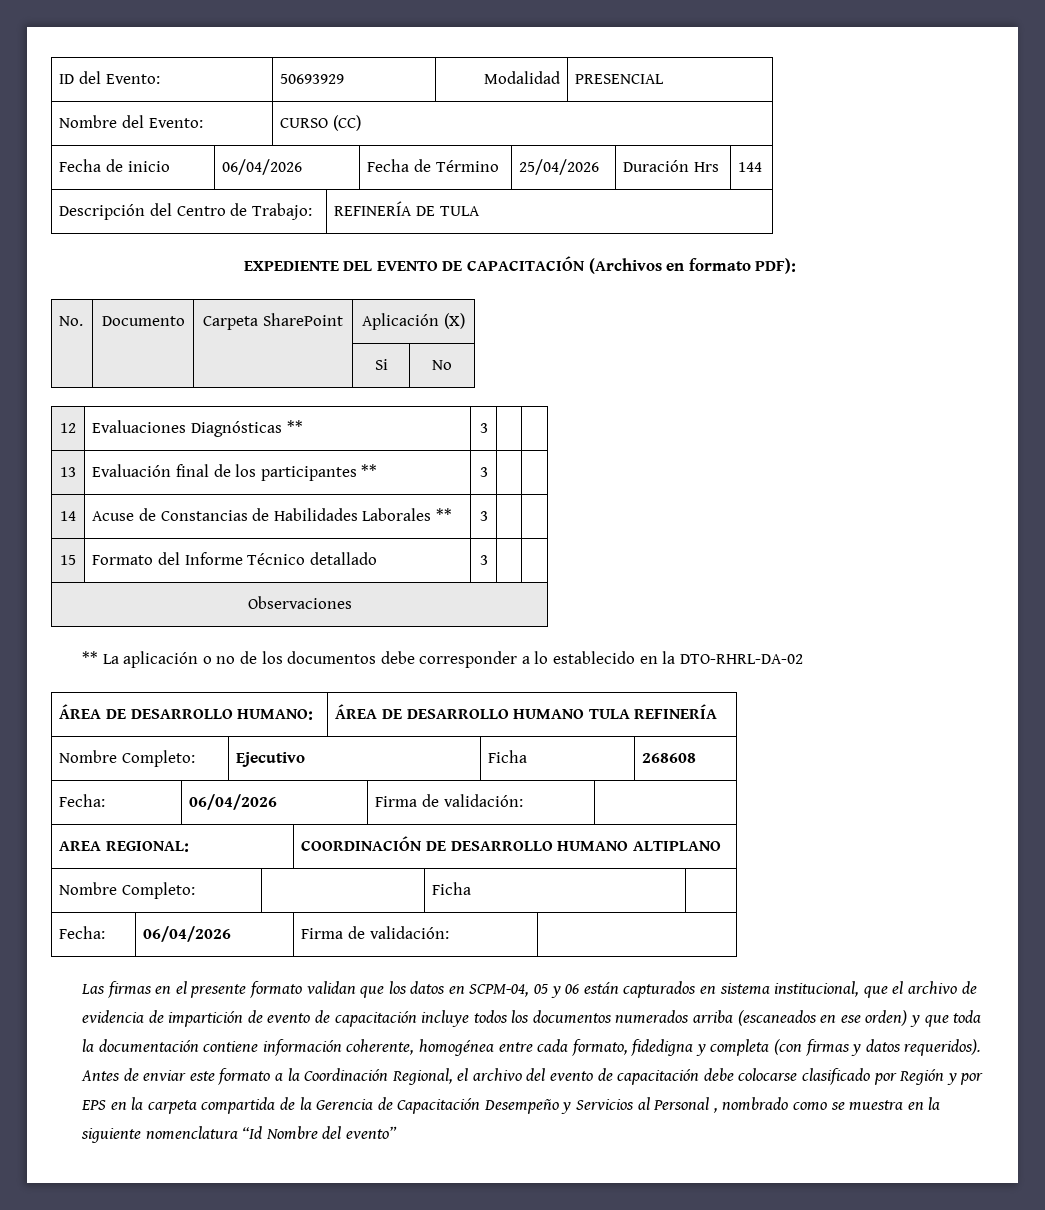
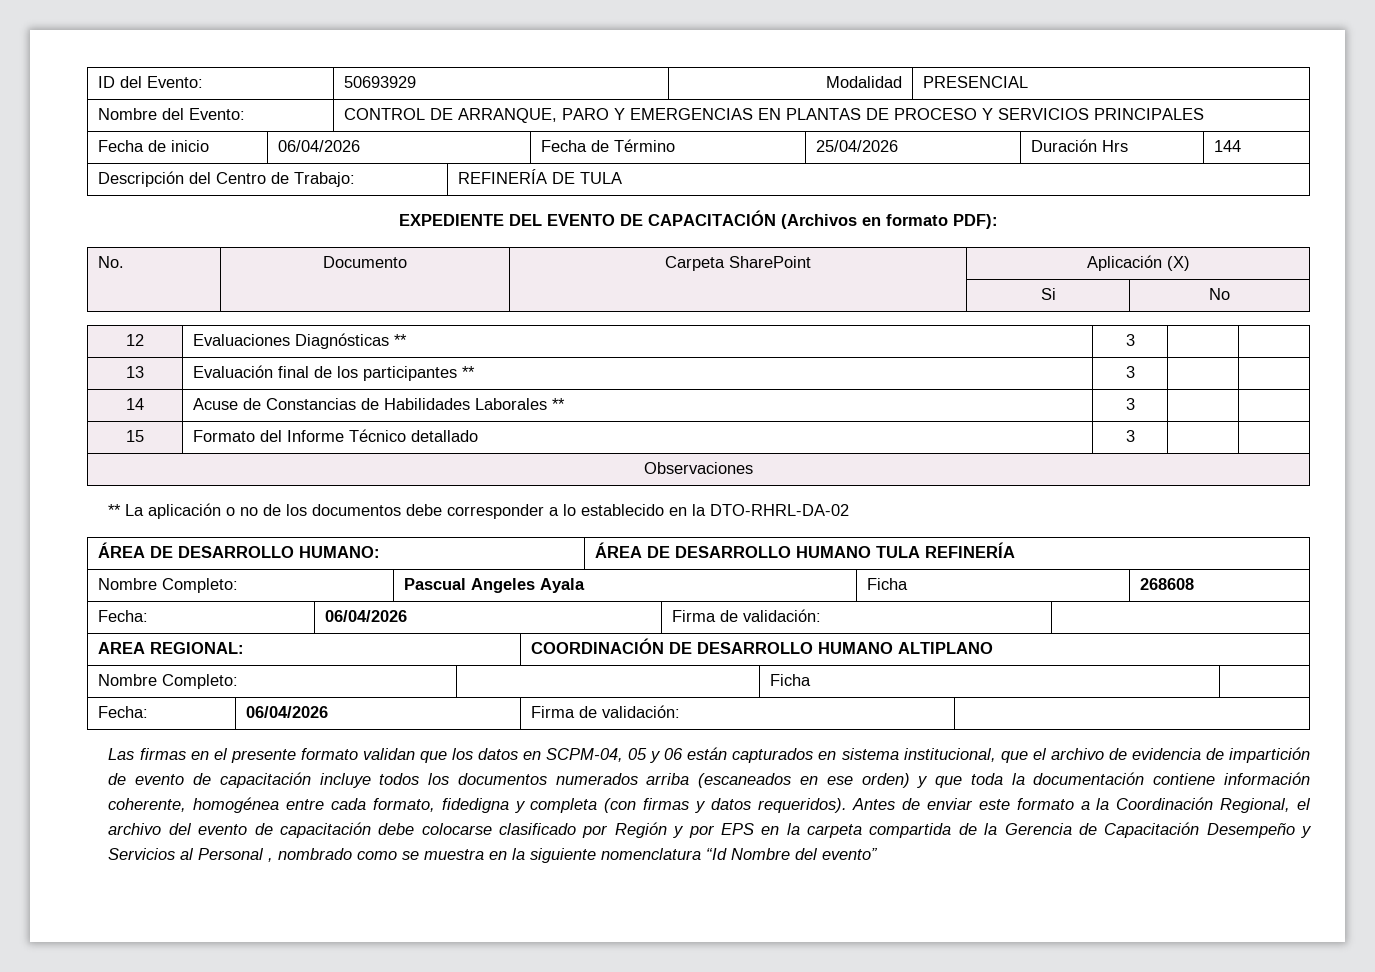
[280,115,362,131] CURSO (CC) -> [344,108,1205,123] CONTROL DE ARRANQUE, PARO Y EMERGENCIAS EN PLANTAS DE PROCESO Y SERVICIOS PRINCIPALES
[236,752,306,767] Ejecutivo -> [404,578,586,593] Pascual Angeles Ayala

